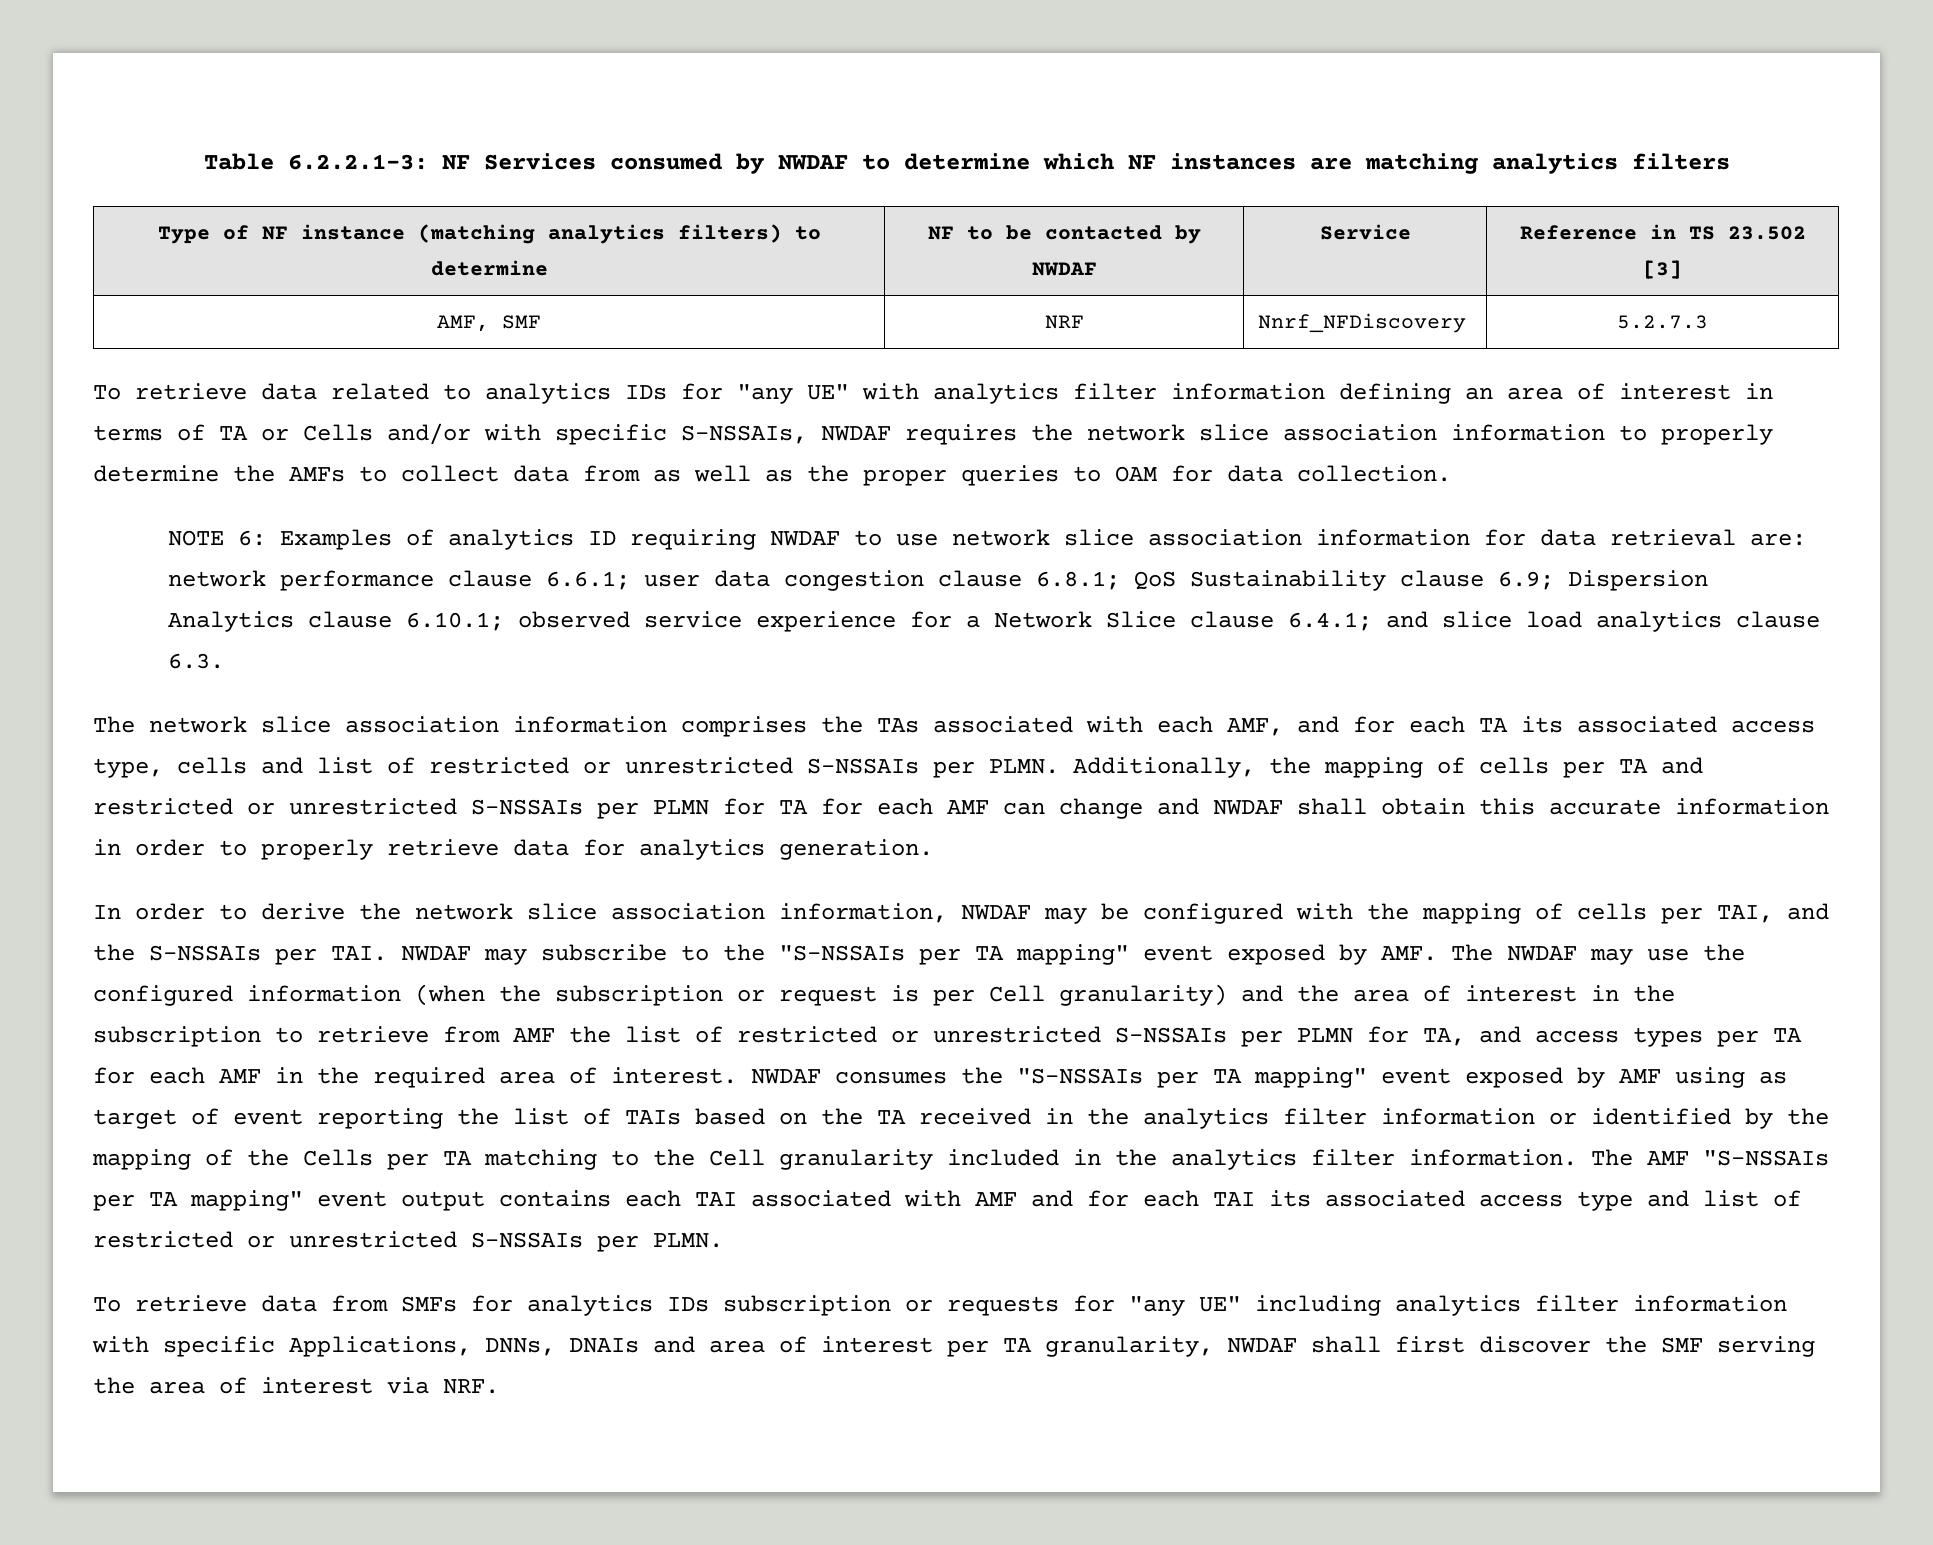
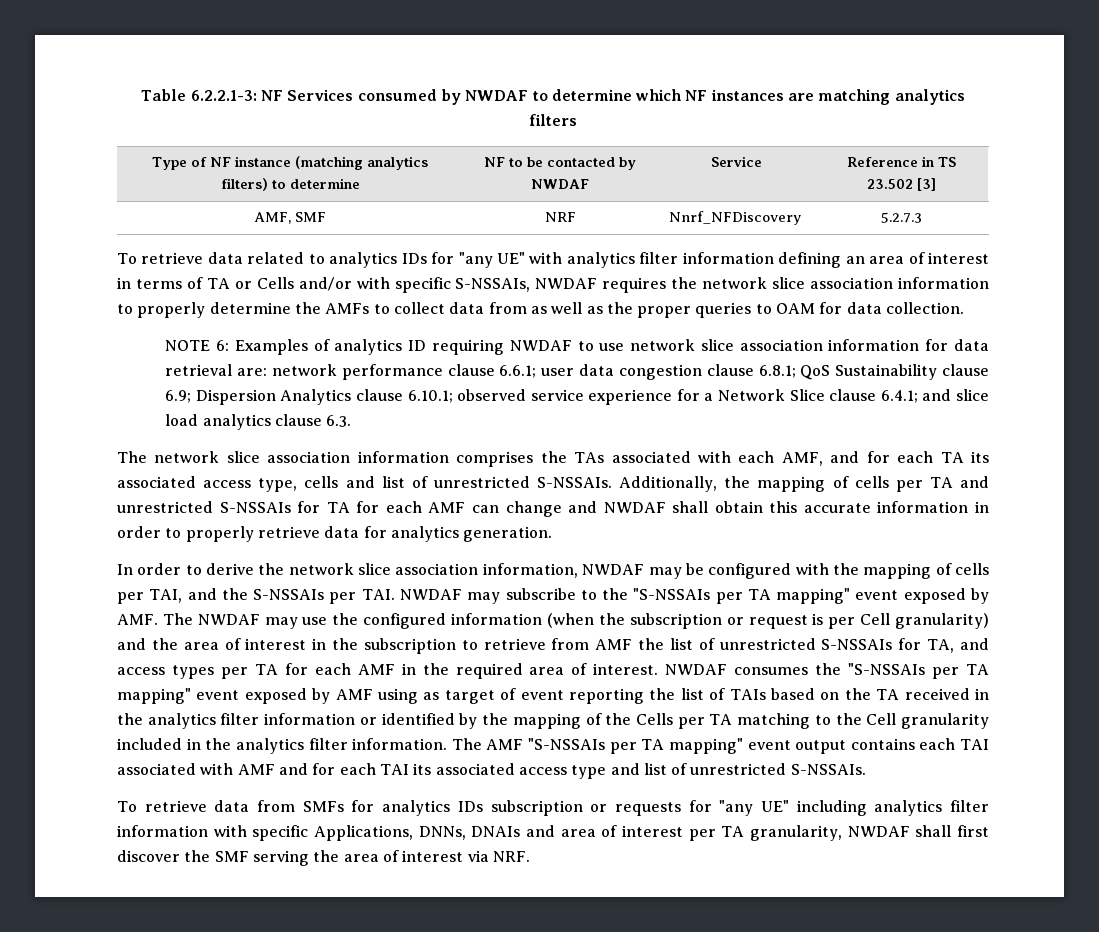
[429,757,1059,778] restricted or unrestricted S-NSSAIs per PLMN. -> [433,476,613,488] unrestricted S-NSSAIs.
[93,798,709,819] restricted or unrestricted S-NSSAIs per PLMN -> [117,501,291,513] unrestricted S-NSSAIs
[737,1026,1353,1047] restricted or unrestricted S-NSSAIs per PLMN -> [719,638,893,650] unrestricted S-NSSAIs
[93,1231,723,1252] restricted or unrestricted S-NSSAIs per PLMN. -> [690,763,866,775] unrestricted S-NSSAIs.

